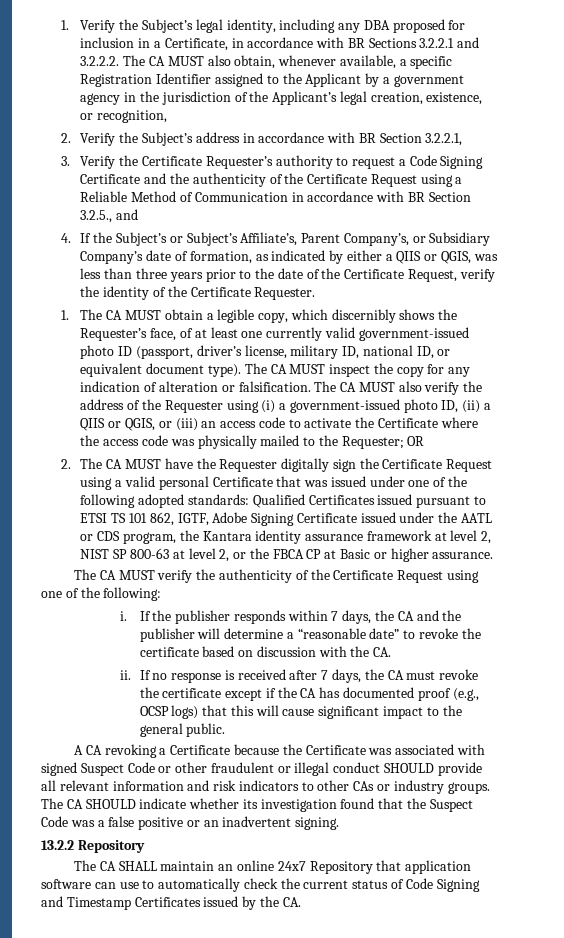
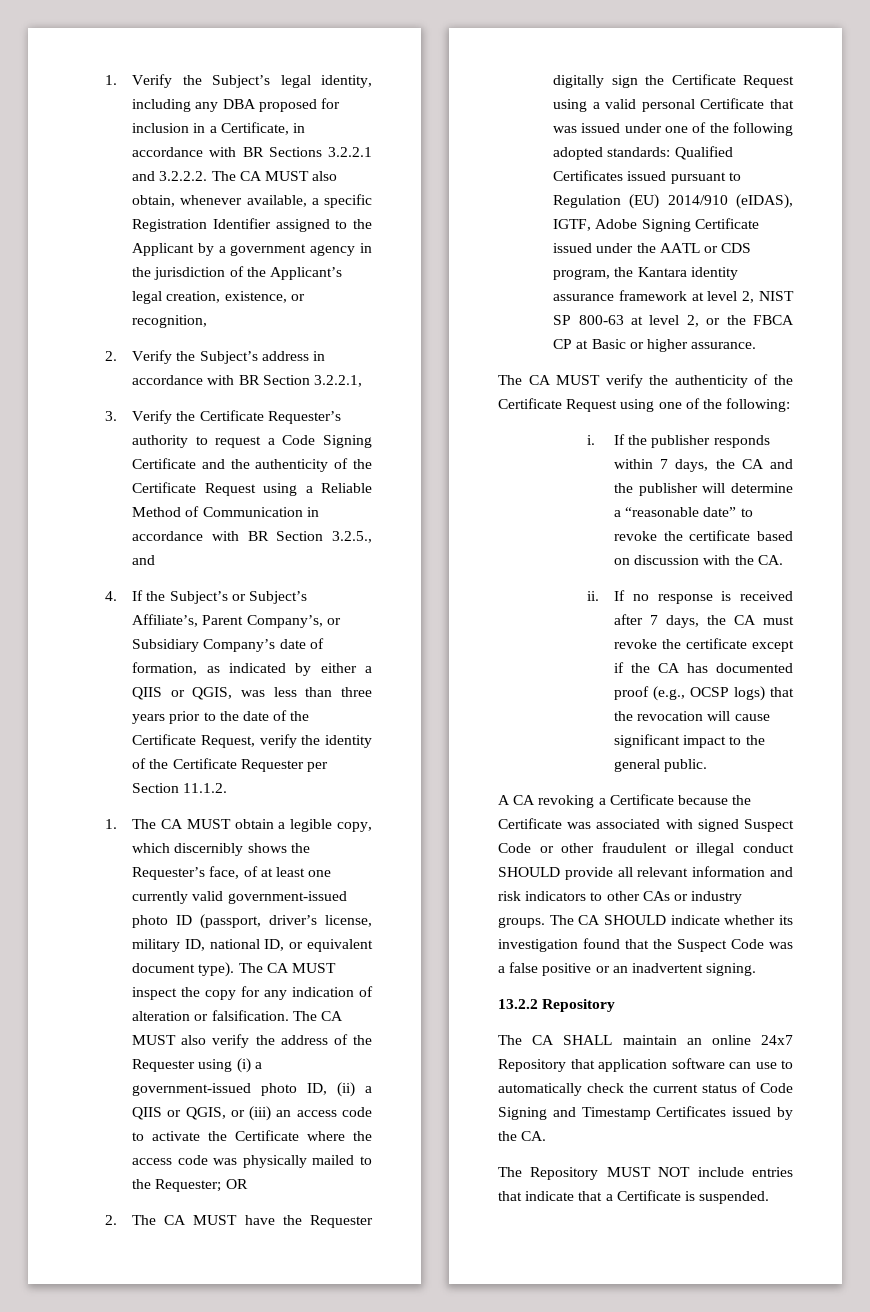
[254,287,316,300] Requester. -> [240,759,328,772] [132,783,228,793] Requester per Section 11.1.2.
[80,512,174,526] ETSI TS 101 862, -> [553,194,793,209] Regulation (EU) 2014/910 (eIDAS),
[230,705,254,716] this -> [614,711,704,721] the revocation
(301, 902) none -> [498,1167,793,1180] [498,1190,770,1204] // The Repository MUST NOT include entries that indicate that a Certificate is suspended.

